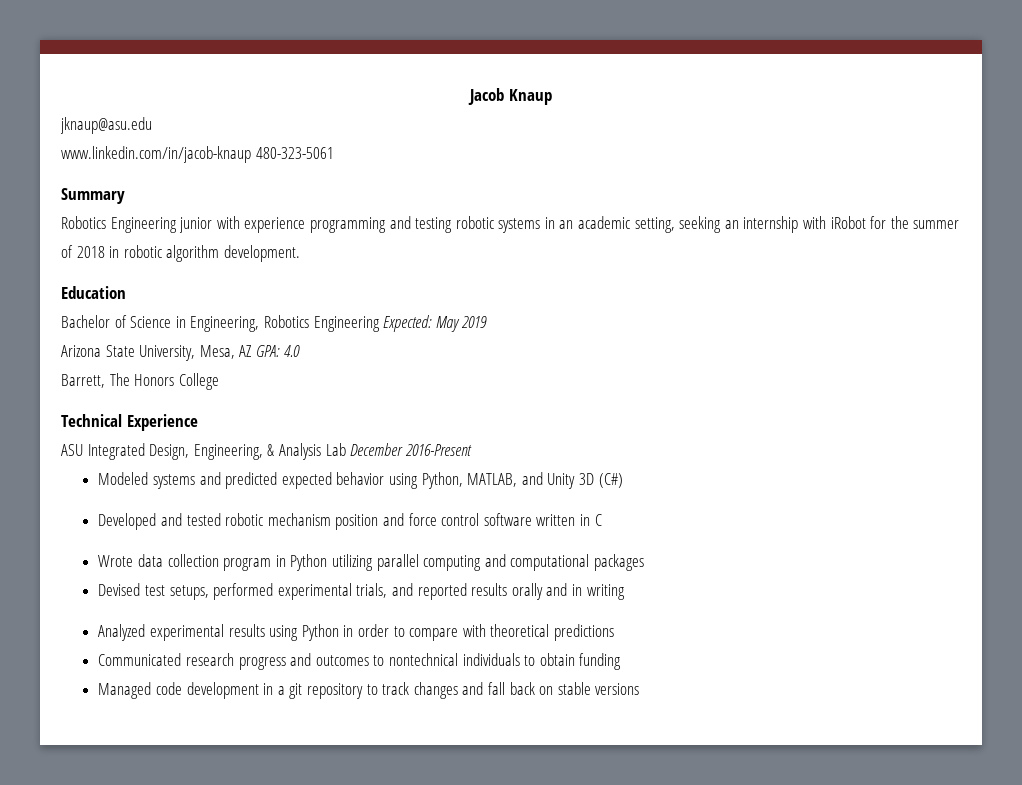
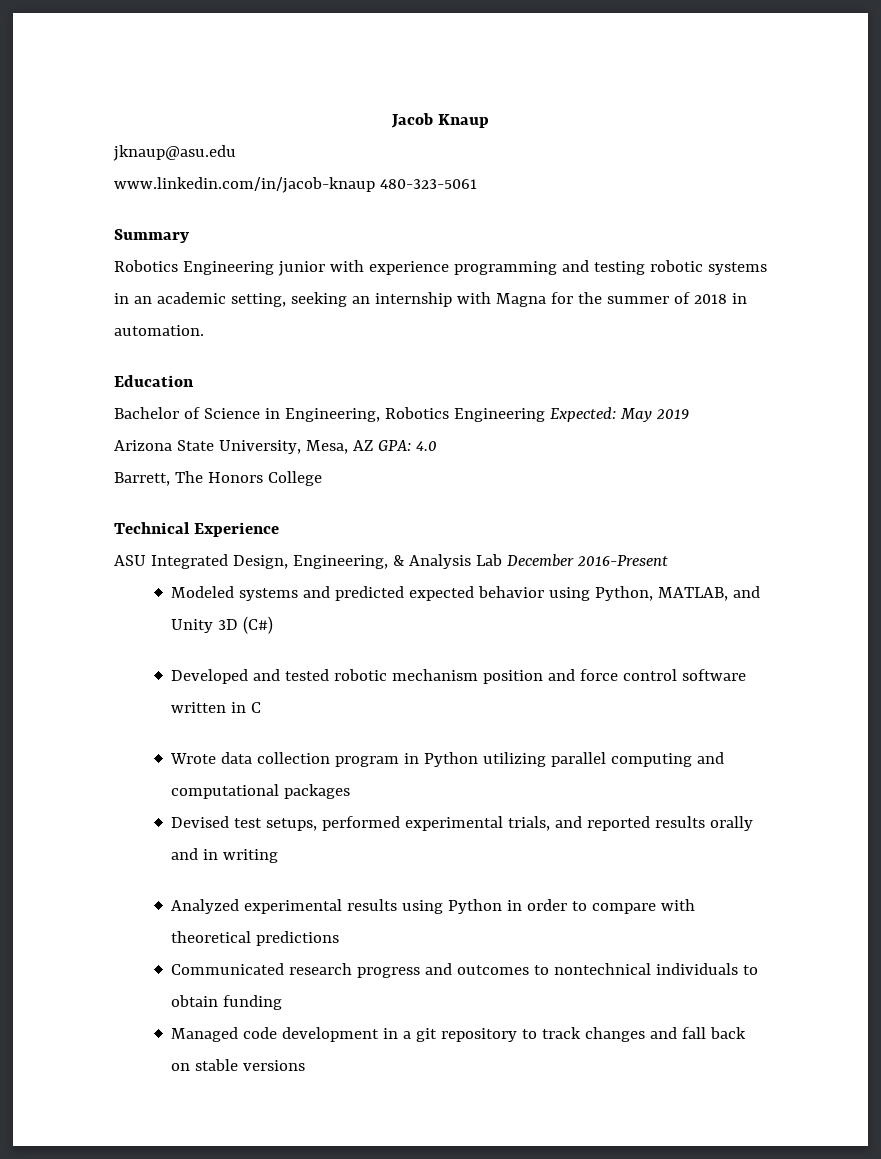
[830,216,866,229] iRobot -> [495,293,546,307] Magna
[123,245,300,262] robotic algorithm development. -> [114,325,204,336] automation.

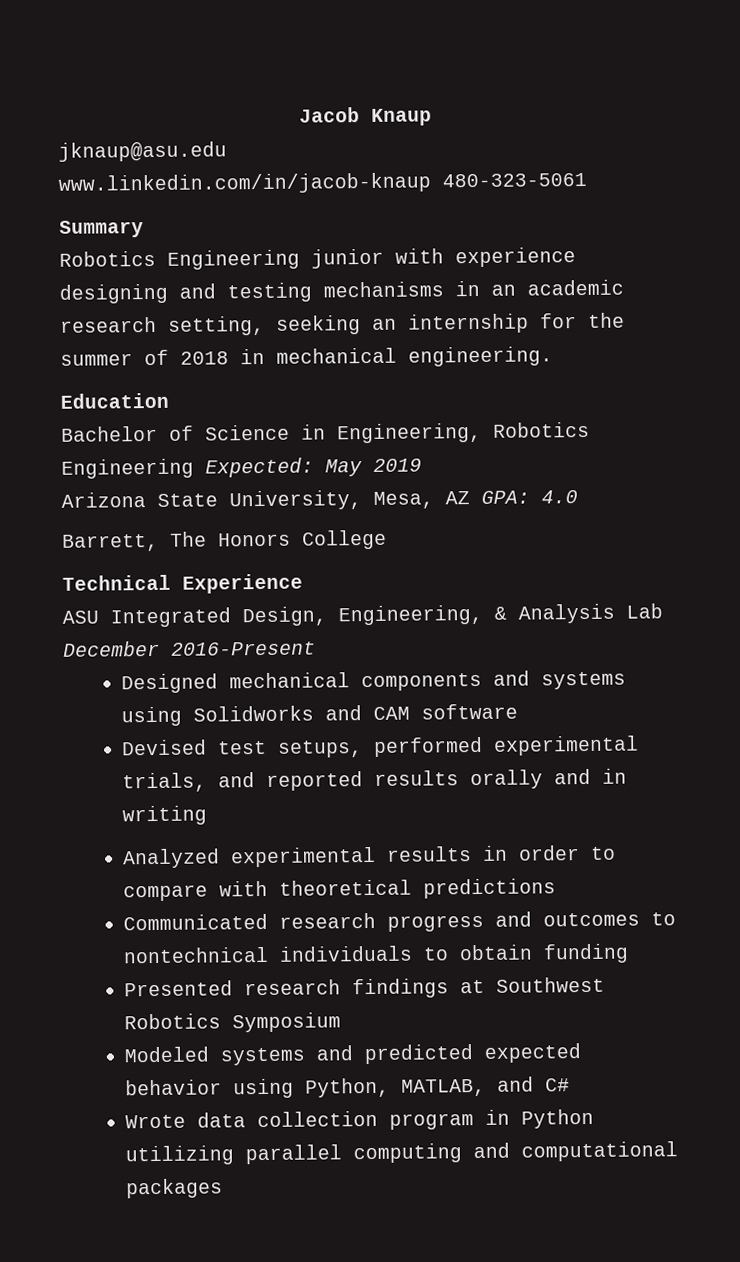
[453,261,557,275] programming -> [59,283,168,304] designing
[649,260,767,275] robotic systems -> [323,281,444,298] mechanisms
(226, 298) none -> [60,316,157,333] research
[456,292,546,307] with Magna -> (529, 323) none
[114,325,204,336] automation. -> [276,346,553,367] mechanical engineering.
[171,586,761,601] [171,616,274,634] [171,669,747,684] [171,702,262,713] [170,752,725,767] [171,784,351,799] Modeled systems and predicted expected behavior using Python, MATLAB, and Unity 3D (C#) // Developed and tested robotic mechanism position and force control software written in C // Wrote data collection program in Python utilizing parallel computing and computational packages -> [120,670,626,694] [120,703,518,727] Designed mechanical components and systems using Solidworks and CAM software
[402,899,503,914] using Python -> (472, 854) none
[171,1027,747,1042] [171,1059,306,1071] Managed code development in a git repository to track changes and fall back on stable versions -> [123,976,605,999] [123,1012,341,1033] [123,1043,581,1066] [124,1076,570,1099] [124,1108,594,1130] [124,1141,678,1166] [125,1178,223,1199] Presented research findings at Southwest Robotics Symposium // Modeled systems and predicted expected behavior using Python, MATLAB, and C# // Wrote data collection program in Python utilizing parallel computing and computational packages

